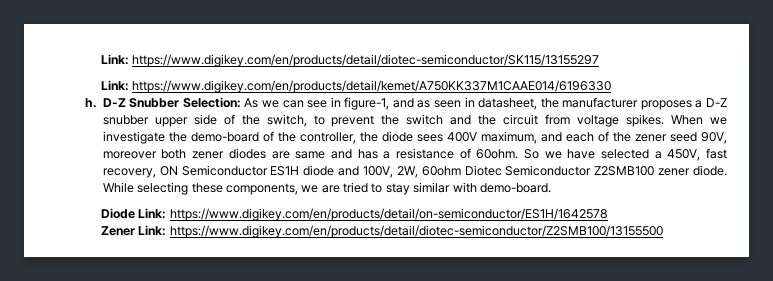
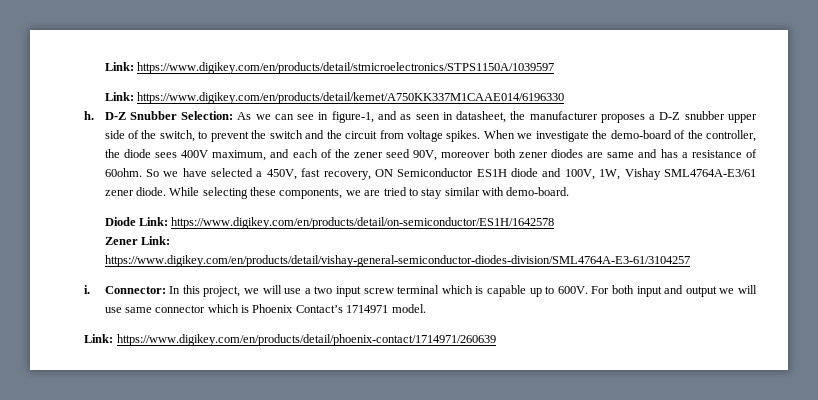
[101,54,600,67] Link: https://www.digikey.com/en/products/detail/diotec-semiconductor/SK115/13155297 -> [104,62,554,74] Link: https://www.digikey.com/en/products/detail/stmicroelectronics/STPS1150A/1039597
[396,165,655,178] 2W, 60ohm Diotec Semiconductor Z2SMB100 -> [599,168,756,180] 1W, Vishay SML4764A-E3/61
[169,225,663,238] https://www.digikey.com/en/products/detail/diotec-semiconductor/Z2SMB100/13155500 -> [104,255,690,267] [84,285,758,297] [104,304,426,313] [84,334,496,346] https://www.digikey.com/en/products/detail/vishay-general-semiconductor-diodes-division/SML4764A-E3-61/3104257 // i. Connector: In this project, we will use a two input screw terminal which is capable up to 600V. For both input and output we will use same connector which is Phoenix Contact’s 1714971 model. // Link: https://www.digikey.com/en/products/detail/phoenix-contact/1714971/260639

